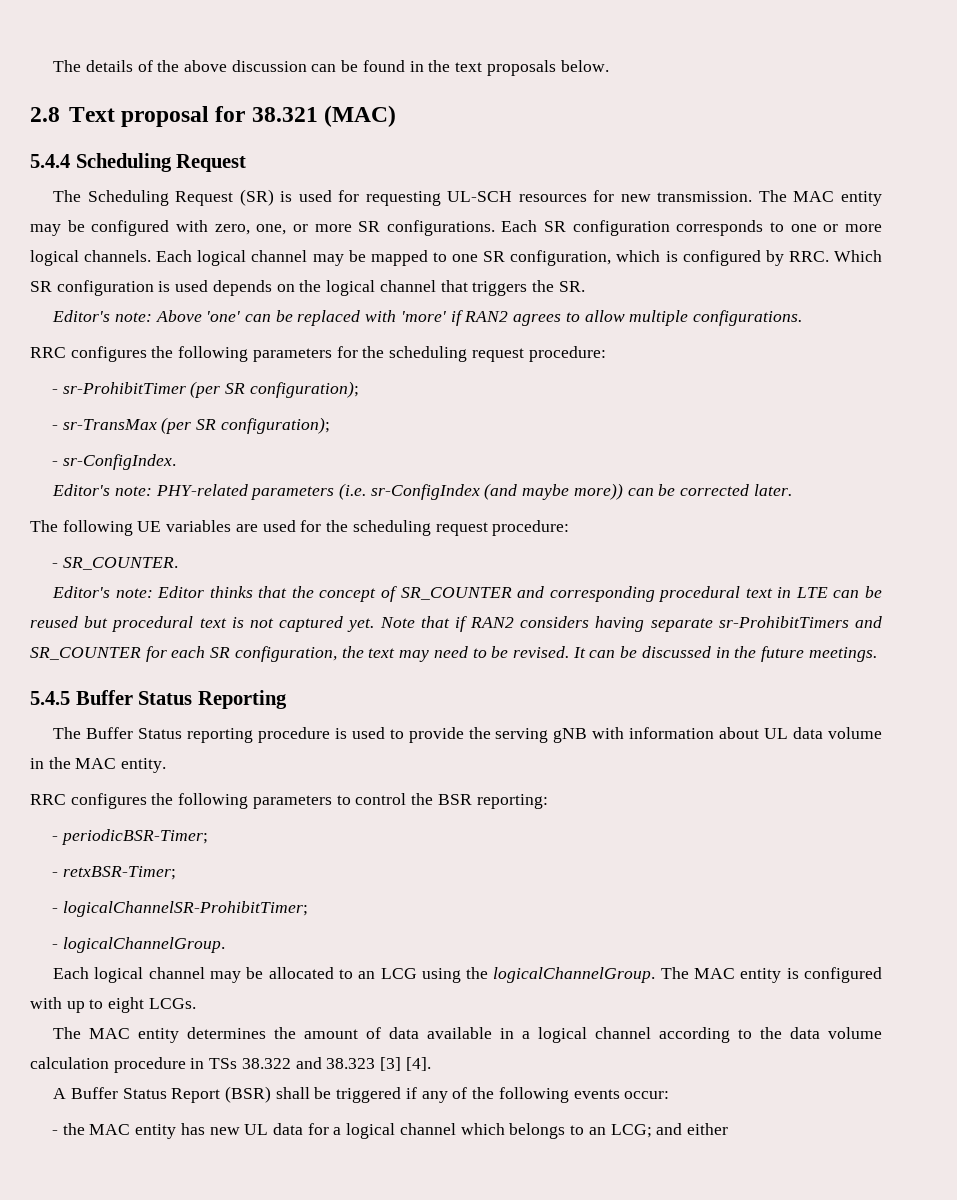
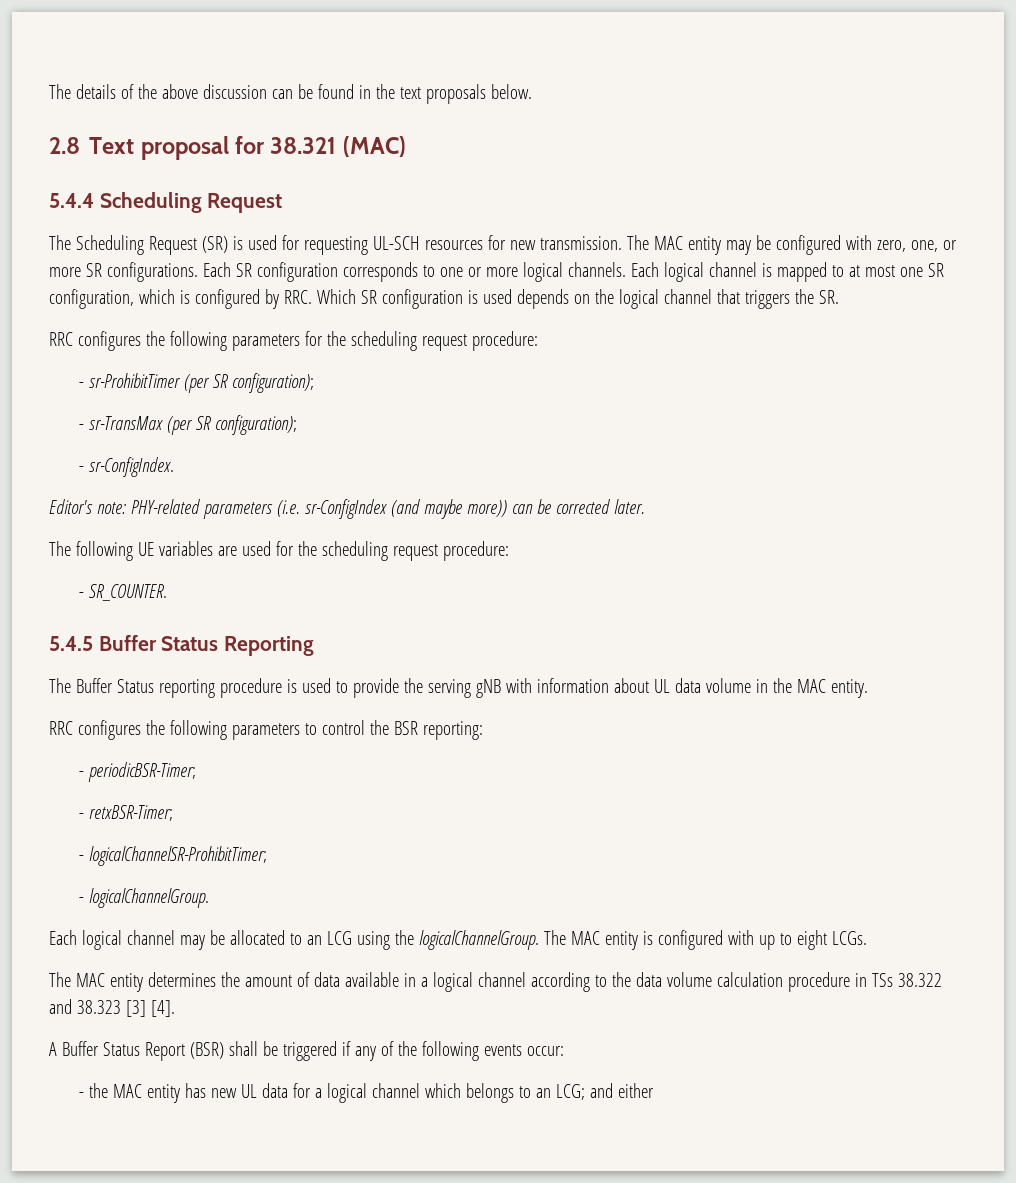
[312,250,447,266] may be mapped to -> [761,262,895,282] is mapped to at most
[52,310,802,326] // Editor's note: Above 'one' can be replaced with 'more' if RAN2 agrees to allow multiple configurations. -> (839, 297) none
[52,586,883,602] [30,616,882,632] [30,646,877,662] // Editor's note: Editor thinks that the concept of SR_COUNTER and corresponding procedural text in LTE can be reused but procedural text is not captured yet. Note that if RAN2 considers having separate sr-ProhibitTimers and SR_COUNTER for each SR configuration, the text may need to be revised. It can be discussed in the future meetings. -> (168, 592) none

